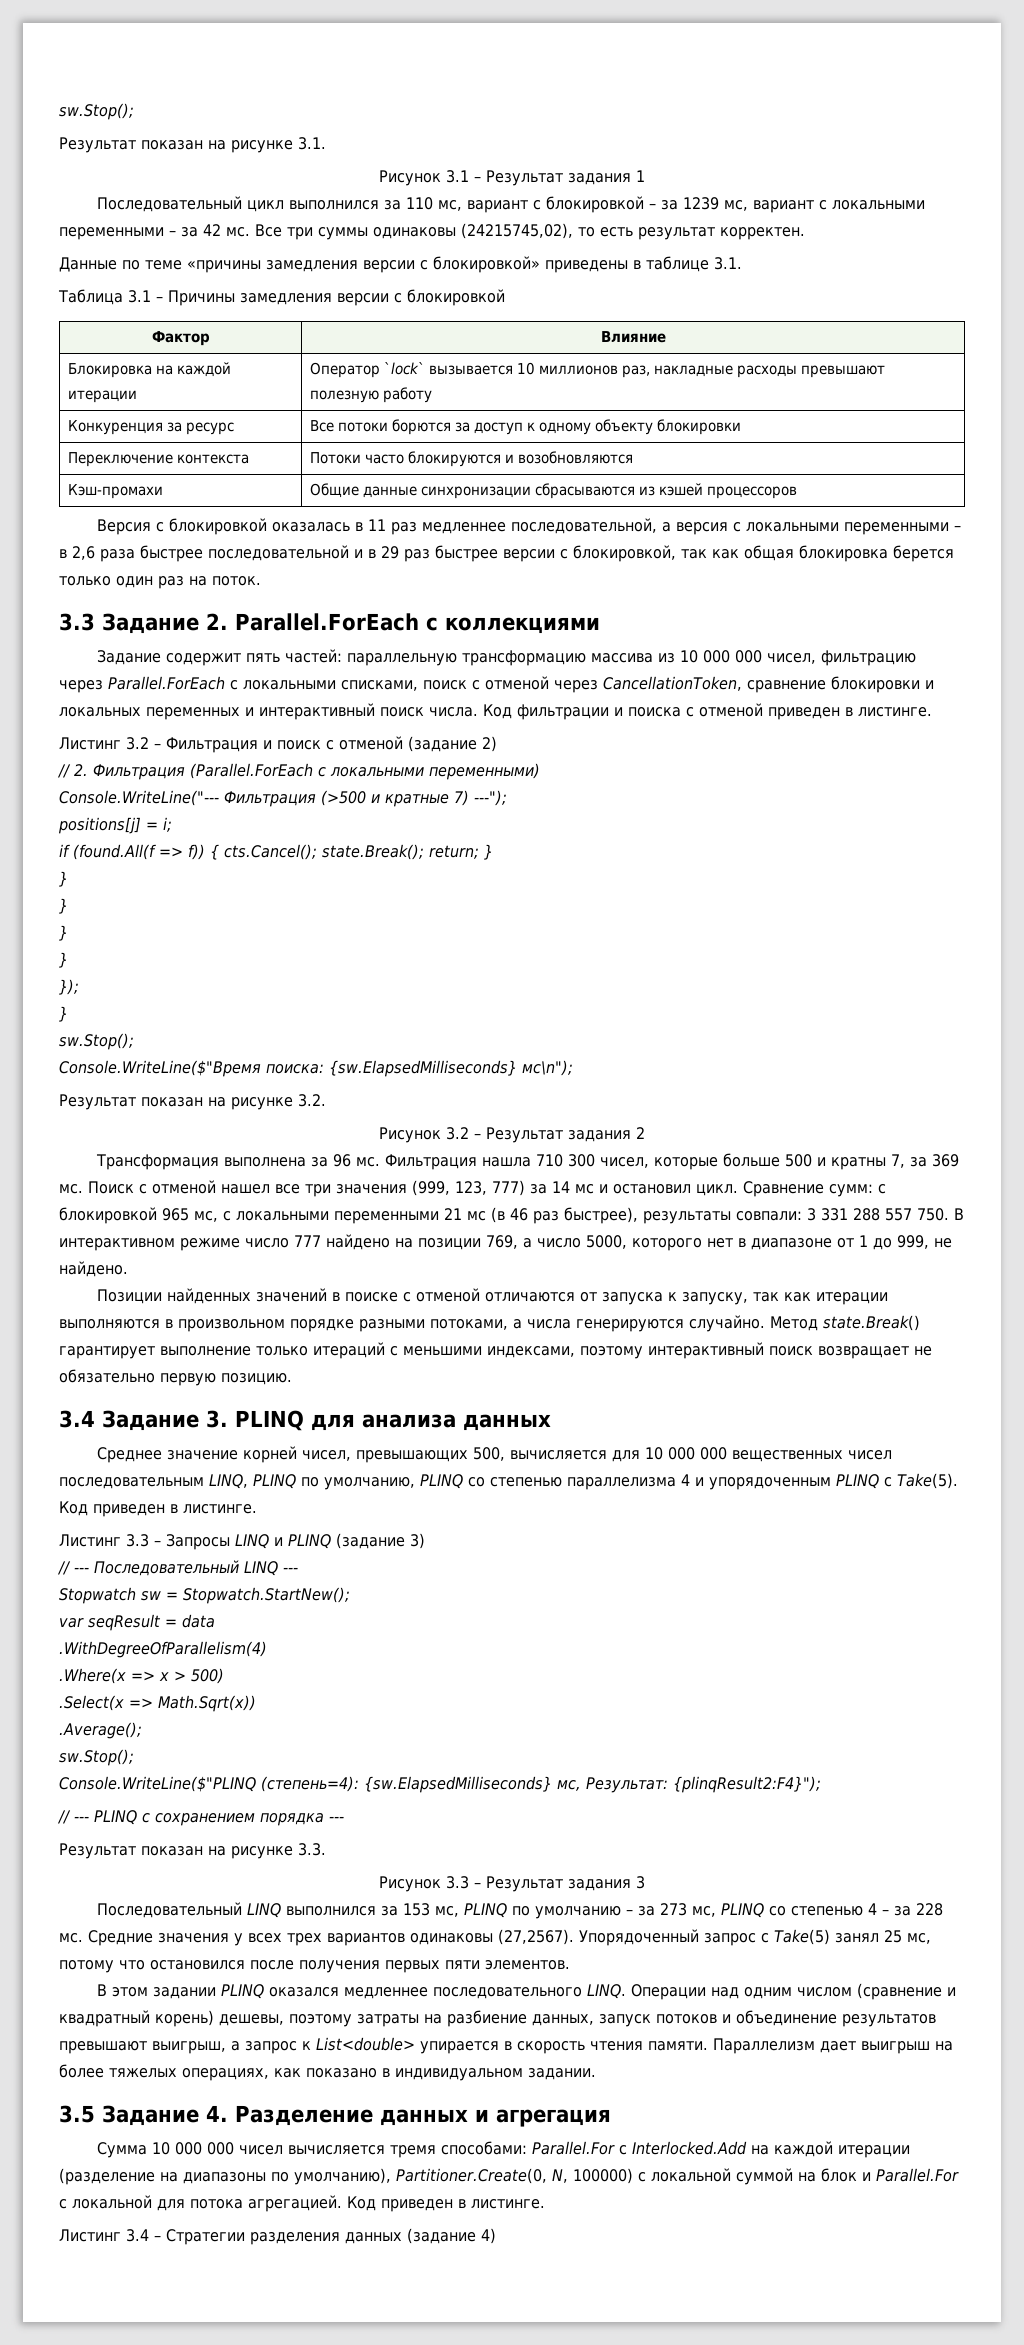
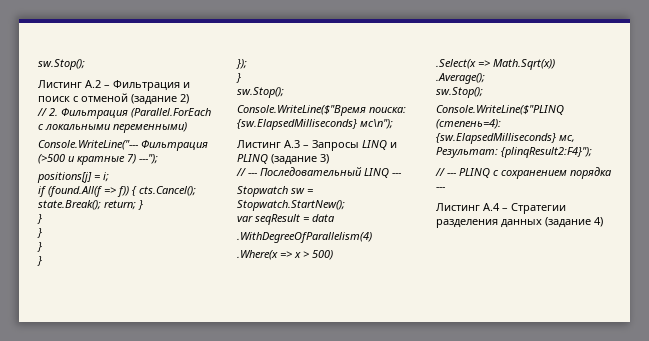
[59,103,134,120] [59,137,326,153] [379,170,645,186] [97,196,926,213] [59,223,805,240] [59,256,742,273] [58,289,505,306] [151,331,210,346] [600,331,666,343] [67,362,231,378] [67,390,137,403] [309,362,885,378] [309,387,432,403] [67,420,234,435] [309,419,741,435] [67,452,249,467] [309,451,633,467] [67,484,163,499] [309,483,797,499] [97,518,962,535] [59,545,954,562] [59,576,261,589] [59,613,600,634] [97,649,917,666] [59,676,934,693] [59,703,932,720] [59,737,149,750] sw.Stop(); // Результат показан на рисунке 3.1. // Рисунок 3.1 – Результат задания 1 // Последовательный цикл выполнился за 110 мс, вариант с блокировкой – за 1239 мс, вариант с локальными переменными – за 42 мс. Все три суммы одинаковы (24215745,02), то есть результат корректен. // Данные по теме «причины замедления версии с блокировкой» приведены в таблице 3.1. // Таблица 3.1 – Причины замедления версии с блокировкой // Фактор | Влияние // Блокировка на каждой итерации | Оператор `lock` вызывается 10 миллионов раз, накладные расходы превышают полезную работу // Конкуренция за ресурс | Все потоки борются за доступ к одному объекту блокировки // Переключение контекста | Потоки часто блокируются и возобновляются // Кэш-промахи | Общие данные синхронизации сбрасываются из кэшей процессоров // Версия с блокировкой оказалась в 11 раз медленнее последовательной, а версия с локальными переменными – в 2,6 раза быстрее последовательной и в 29 раз быстрее версии с блокировкой, так как общая блокировка берется только один раз на поток. // 3.3 Задание 2. Parallel.ForEach с коллекциями // Задание содержит пять частей: параллельную трансформацию массива из 10 000 000 чисел, фильтрацию через Parallel.ForEach с локальными списками, поиск с отменой через CancellationToken, сравнение блокировки и локальных переменных и интерактивный поиск числа. Код фильтрации и поиска с отменой приведен в листинге. // Листинг 3.2 -> [38,59,85,70] [38,80,101,88] sw.Stop(); // Листинг А.2
[59,1094,326,1110] [379,1127,645,1143] [96,1153,960,1170] [59,1180,886,1197] [59,1207,964,1224] [59,1234,952,1251] [59,1261,128,1277] [97,1288,889,1305] [59,1315,920,1332] [59,1342,932,1359] [59,1369,292,1386] [59,1410,551,1431] [97,1446,893,1463] [59,1473,958,1490] [59,1501,257,1517] [59,1534,149,1547] // Результат показан на рисунке 3.2. // Рисунок 3.2 – Результат задания 2 // Трансформация выполнена за 96 мс. Фильтрация нашла 710 300 чисел, которые больше 500 и кратны 7, за 369 мс. Поиск с отменой нашел все три значения (999, 123, 777) за 14 мс и остановил цикл. Сравнение сумм: с блокировкой 965 мс, с локальными переменными 21 мс (в 46 раз быстрее), результаты совпали: 3 331 288 557 750. В интерактивном режиме число 777 найдено на позиции 769, а число 5000, которого нет в диапазоне от 1 до 999, не найдено. // Позиции найденных значений в поиске с отменой отличаются от запуска к запуску, так как итерации выполняются в произвольном порядке разными потоками, а числа генерируются случайно. Метод state.Break() гарантирует выполнение только итераций с меньшими индексами, поэтому интерактивный поиск возвращает не обязательно первую позицию. // 3.4 Задание 3. PLINQ для анализа данных // Среднее значение корней чисел, превышающих 500, вычисляется для 10 000 000 вещественных чисел последовательным LINQ, PLINQ по умолчанию, PLINQ со степенью параллелизма 4 и упорядоченным PLINQ с Take(5). Код приведен в листинге. // Листинг 3.3 -> [237,140,300,148] // Листинг А.3
[59,1843,326,1859] [379,1876,645,1892] [97,1902,944,1919] [59,1929,931,1946] [59,1960,570,1973] [97,1983,957,2000] [59,2010,936,2027] [59,2037,953,2054] [59,2064,596,2081] [59,2105,611,2127] [97,2141,911,2158] [59,2168,959,2185] [59,2195,545,2212] [59,2229,149,2242] // Результат показан на рисунке 3.3. // Рисунок 3.3 – Результат задания 3 // Последовательный LINQ выполнился за 153 мс, PLINQ по умолчанию – за 273 мс, PLINQ со степенью 4 – за 228 мс. Средние значения у всех трех вариантов одинаковы (27,2567). Упорядоченный запрос с Take(5) занял 25 мс, потому что остановился после получения первых пяти элементов. // В этом задании PLINQ оказался медленнее последовательного LINQ. Операции над одним числом (сравнение и квадратный корень) дешевы, поэтому затраты на разбиение данных, запуск потоков и объединение результатов превышают выигрыш, а запрос к List<double> упирается в скорость чтения памяти. Параллелизм дает выигрыш на более тяжелых операциях, как показано в индивидуальном задании. // 3.5 Задание 4. Разделение данных и агрегация // Сумма 10 000 000 чисел вычисляется тремя способами: Parallel.For с Interlocked.Add на каждой итерации (разделение на диапазоны по умолчанию), Partitioner.Create(0, N, 100000) с локальной суммой на блок и Parallel.For с локальной для потока агрегацией. Код приведен в листинге. // Листинг 3.4 -> [436,203,500,211] // Листинг А.4

